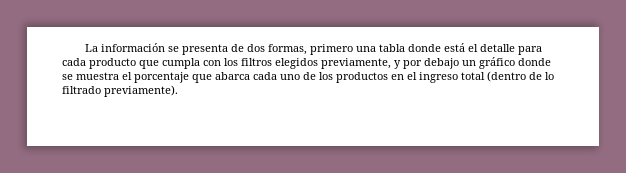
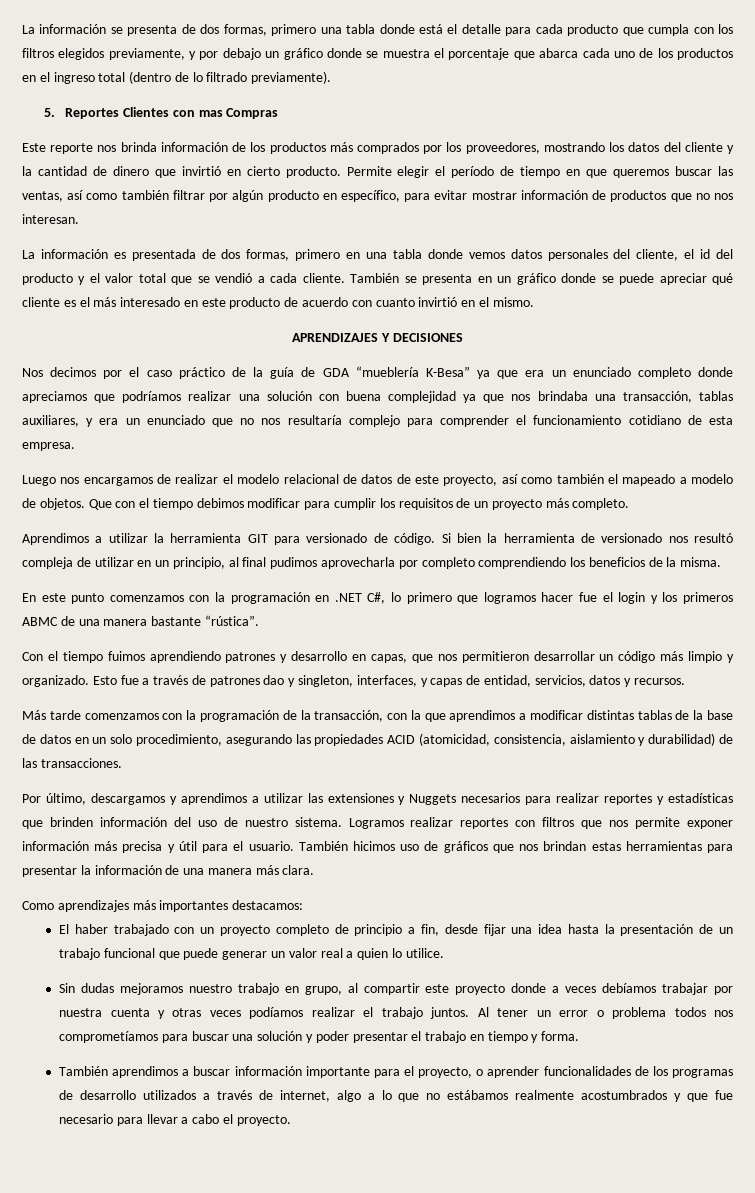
(178, 91) none -> [43,107,279,119] [22,142,734,154] [22,166,733,178] [22,190,733,202] [22,214,79,224] [22,249,733,261] [22,273,734,285] [22,297,534,309] [292,333,463,342] [22,366,733,379] [22,391,733,403] [22,415,733,427] [22,442,75,451] [22,474,733,486] [22,498,630,510] [22,533,734,545] [22,557,722,569] [22,592,734,604] [22,615,259,626] [22,651,735,663] [22,675,686,687] [22,710,733,722] [22,733,733,746] [22,758,122,768] [22,793,733,805] [22,817,733,829] [22,841,733,853] [22,865,315,877] [22,900,304,912] [59,924,733,936] [59,948,444,960] [59,983,733,995] [59,1007,734,1019] [59,1031,580,1043] [59,1066,733,1078] [59,1090,733,1102] [59,1114,291,1126] // 5. Reportes Clientes con mas Compras // Este reporte nos brinda información de los productos más comprados por los proveedores, mostrando los datos del cliente y la cantidad de dinero que invirtió en cierto producto. Permite elegir el período de tiempo en que queremos buscar las ventas, así como también filtrar por algún producto en específico, para evitar mostrar información de productos que no nos interesan. // La información es presentada de dos formas, primero en una tabla donde vemos datos personales del cliente, el id del producto y el valor total que se vendió a cada cliente. También se presenta en un gráfico donde se puede apreciar qué cliente es el más interesado en este producto de acuerdo con cuanto invirtió en el mismo. // APRENDIZAJES Y DECISIONES // Nos decimos por el caso práctico de la guía de GDA “mueblería K-Besa” ya que era un enunciado completo donde apreciamos que podríamos realizar una solución con buena complejidad ya que nos brindaba una transacción, tablas auxiliares, y era un enunciado que no nos resultaría complejo para comprender el funcionamiento cotidiano de esta empresa. // Luego nos encargamos de realizar el modelo relacional de datos de este proyecto, así como también el mapeado a modelo de objetos. Que con el tiempo debimos modificar para cumplir los requisitos de un proyecto más completo. // Aprendimos a utilizar la herramienta GIT para versionado de código. Si bien la herramienta de versionado nos resultó compleja de utilizar en un principio, al final pudimos aprovecharla por completo comprendiendo los beneficios de la misma. // En este punto comenzamos con la programación en .NET C#, lo primero que logramos hacer fue el login y los primeros ABMC de una manera bastante “rústica”. // Con el tiempo fuimos aprendiendo patrones y desarrollo en capas, que nos permitieron desarrollar un código más limpio y organizado. Esto fue a través de patrones dao y singleton, interfaces, y capas de entidad, servicios, datos y recursos. // Más tarde comenzamos con la programación de la transacción, con la que aprendimos a modificar distintas tablas de la base de datos en un solo procedimiento, asegurando las propiedades ACID (atomicidad, consistencia, aislamiento y durabilidad) de las transacciones. // Por último, descargamos y aprendimos a utilizar las extensiones y Nuggets necesarios para realizar reportes y estadísticas que brinden información del uso de nuestro sistema. Logramos realizar reportes con filtros que nos permite exponer información más precisa y útil para el usuario. También hicimos uso de gráficos que nos brindan estas herramientas para presentar la información de una manera más clara. // Como aprendizajes más importantes destacamos: // El haber trabajado con un proyecto completo de principio a fin, desde fijar una idea hasta la presentación de un trabajo funcional que puede generar un valor real a quien lo utilice. // Sin dudas mejoramos nuestro trabajo en grupo, al compartir este proyecto donde a veces debíamos trabajar por nuestra cuenta y otras veces podíamos realizar el trabajo juntos. Al tener un error o problema todos nos comprometíamos para buscar una solución y poder presentar el trabajo en tiempo y forma. // También aprendimos a buscar información importante para el proyecto, o aprender funcionalidades de los programas de desarrollo utilizados a través de internet, algo a lo que no estábamos realmente acostumbrados y que fue necesario para llevar a cabo el proyecto.

